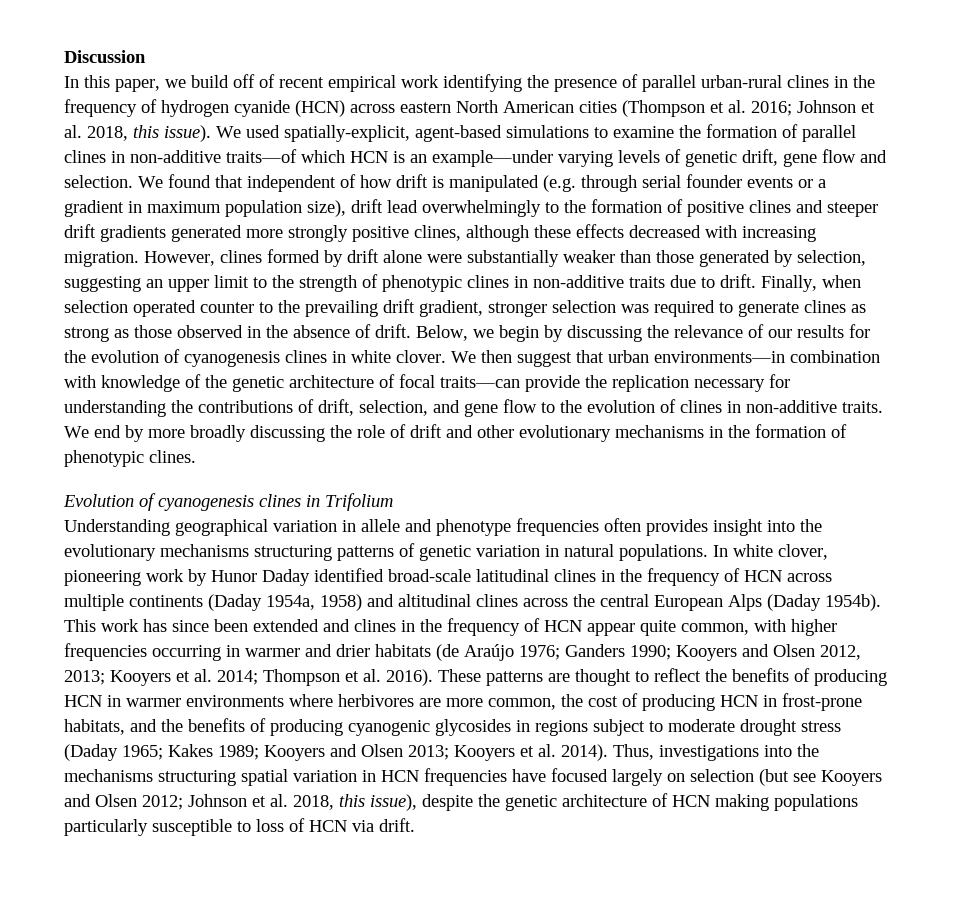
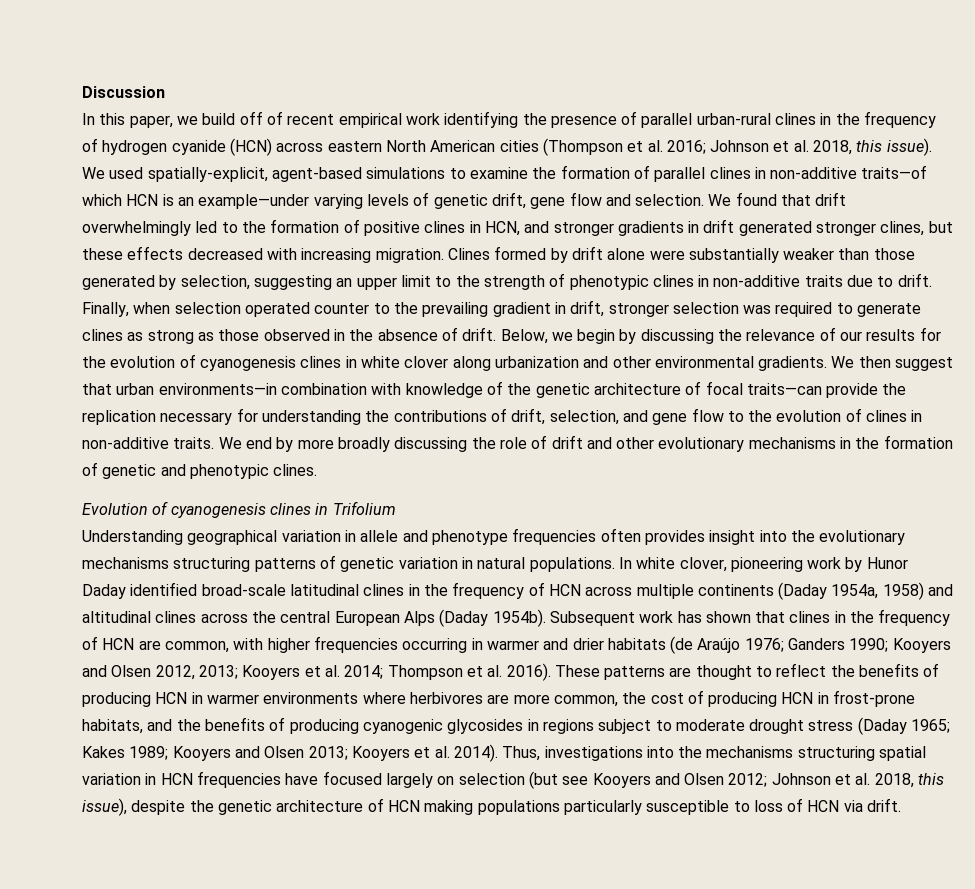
[247,174,826,192] [64,199,541,217] independent of how drift is manipulated (e.g. through serial founder events or a gradient in maximum population size), drift lead overwhelmingly -> [815,192,847,206] [82,221,218,236] drift overwhelmingly led
[796,200,878,217] [64,224,529,242] and steeper drift gradients generated more strongly positive clines, although -> [469,219,953,236] in HCN, and stronger gradients in drift generated stronger clines, but
[144,250,262,266] However, clines -> [447,248,490,260] Clines
[383,299,483,317] drift gradient, -> [492,300,605,317] gradient in drift,
[396,350,446,363] clover. -> [404,356,828,371] clover along urbanization and other environmental gradients.
(847, 431) none -> [102,464,186,479] genetic and
[64,619,96,632] This -> [549,611,635,626] Subsequent
[172,618,676,636] since been extended and clines in the frequency of HCN appear quite -> [705,609,951,626] [82,636,161,650] shown that clines in the frequency of HCN are

